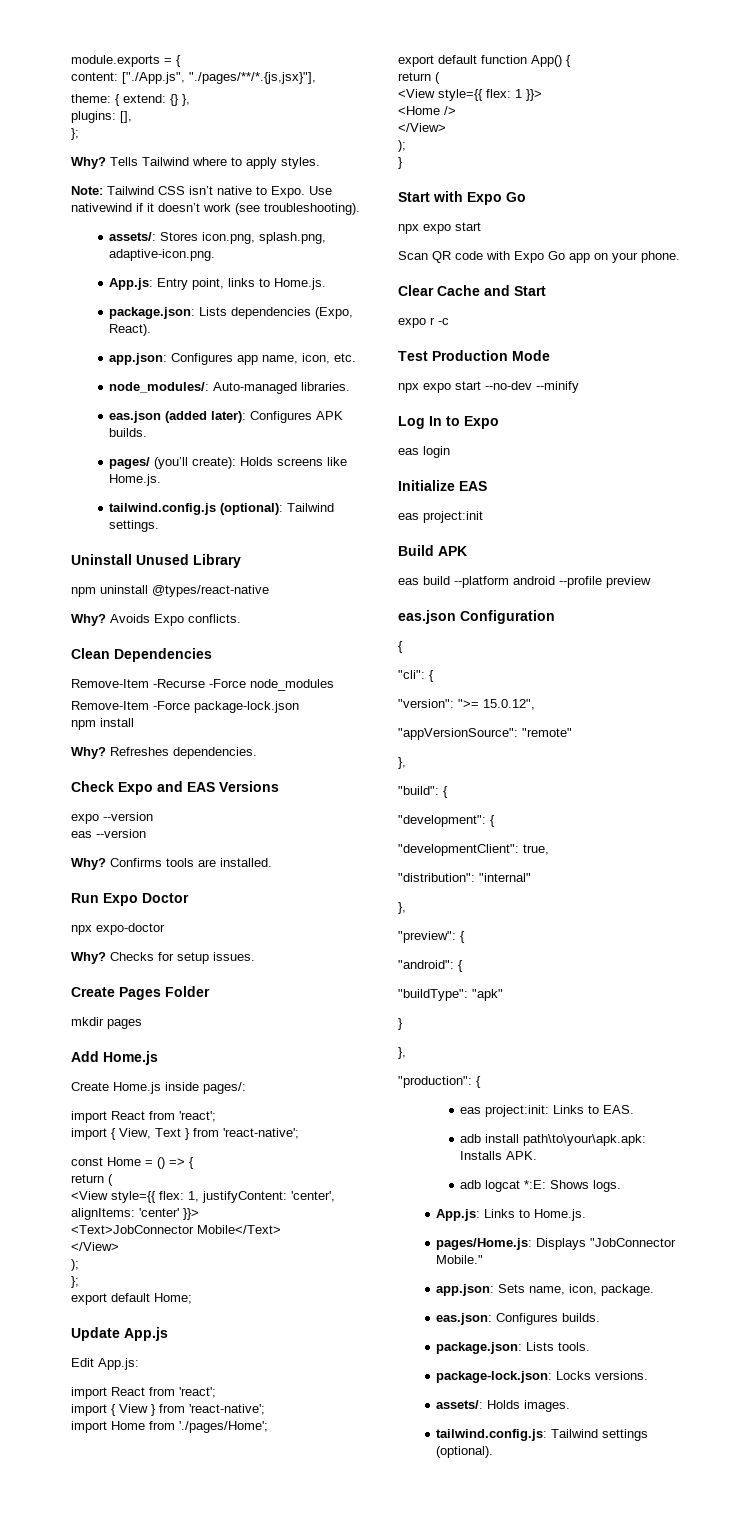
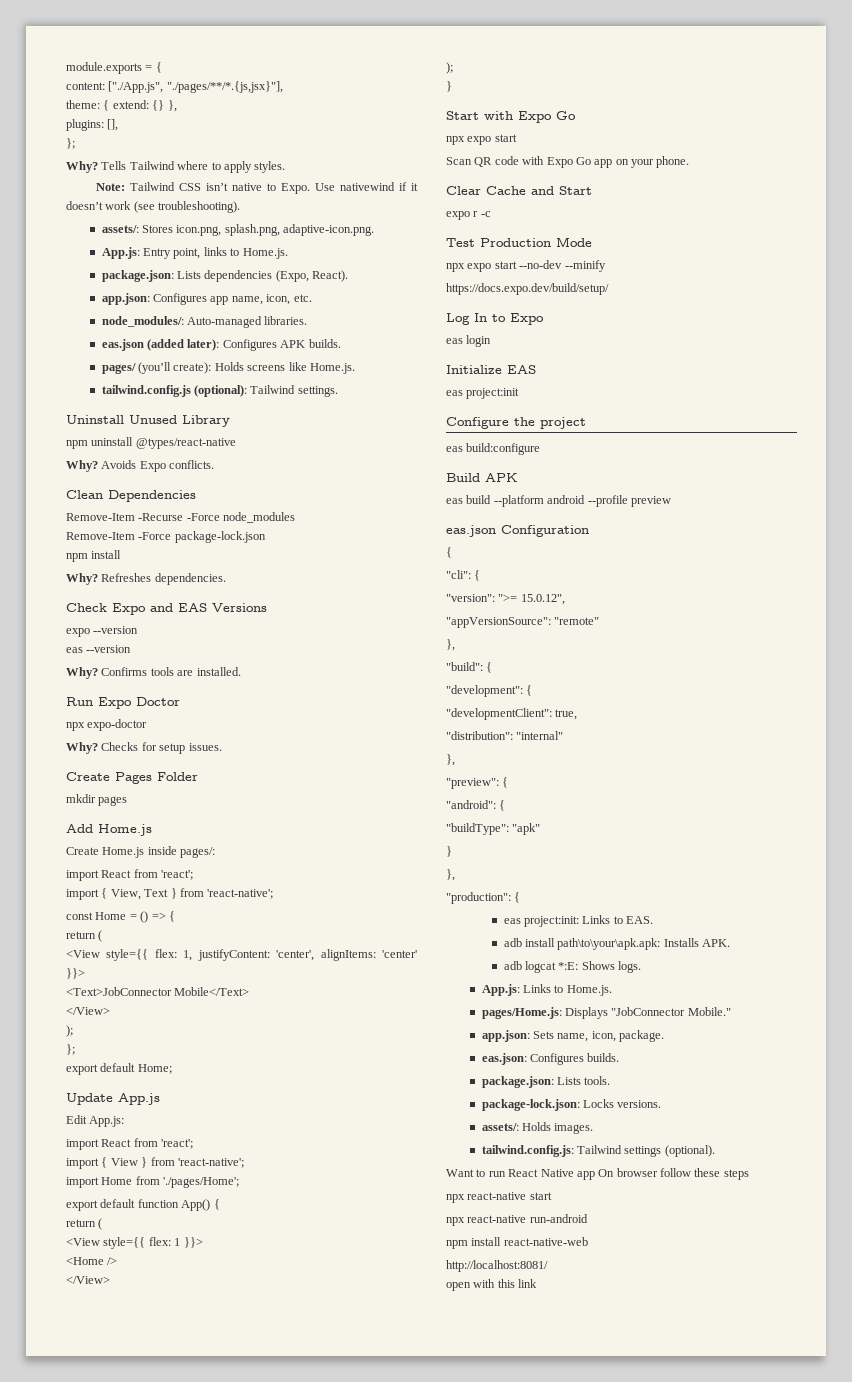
(579, 387) none -> [446,283,609,295] // https://docs.expo.dev/build/setup/
(483, 517) none -> [446,417,586,429] [446,443,541,455] // Configure the project // eas build:configure
(494, 1452) none -> [446,1168,749,1180] [446,1192,552,1203] [446,1214,588,1226] [446,1237,588,1249] [446,1260,548,1272] [446,1279,538,1291] // Want to run React Native app On browser follow these steps // npx react-native start // npx react-native run-android // npm install react-native-web // http://localhost:8081/ // open with this link

